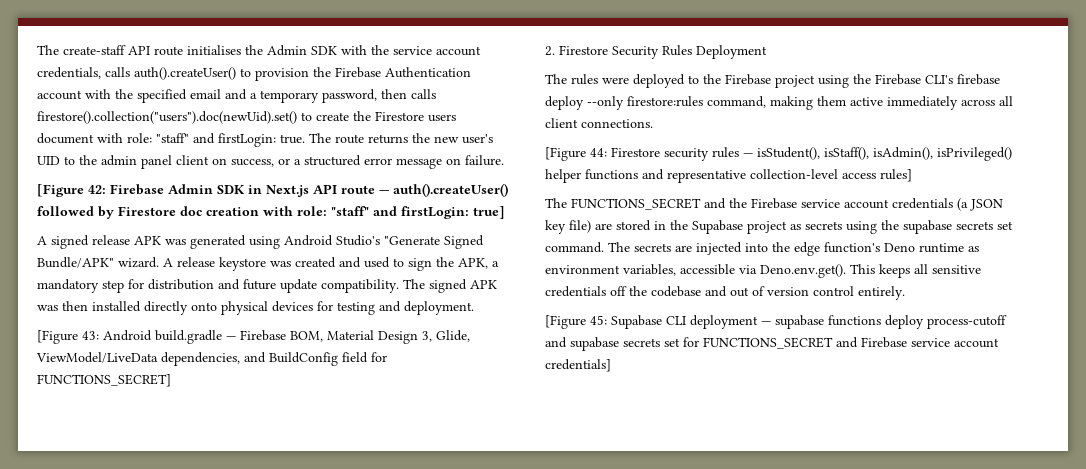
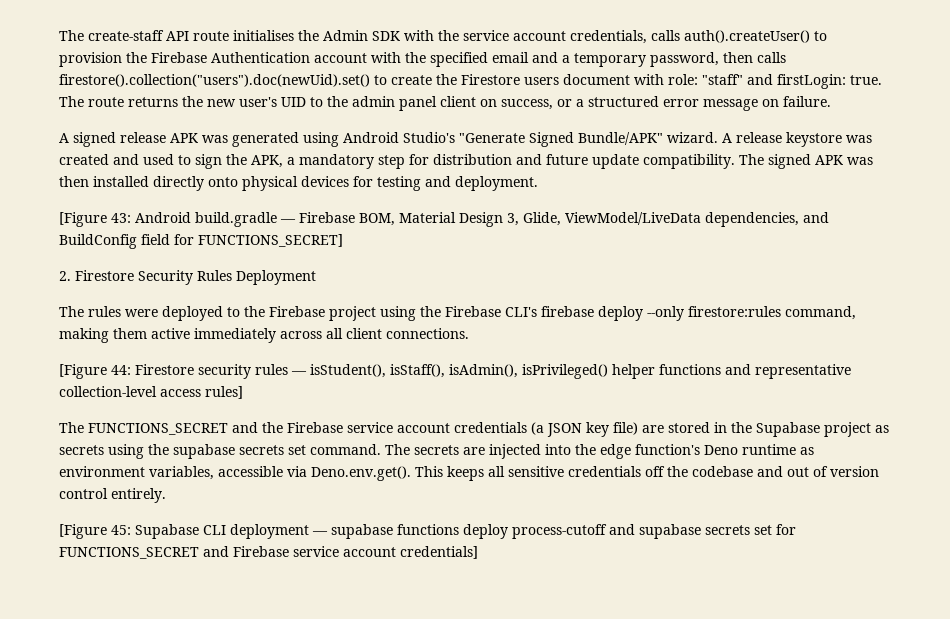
[37,183,508,197] [37,206,505,219] // [Figure 42: Firebase Admin SDK in Next.js API route — auth().createUser() followed by Firestore doc creation with role: "staff" and firstLogin: true] -> (831, 101) none

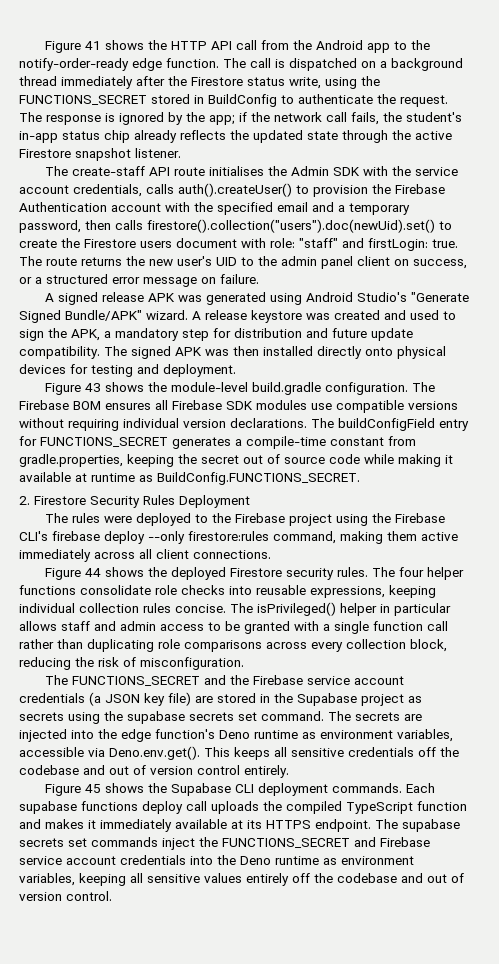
(59, 35) none -> [44,40,430,53] [19,58,463,71] [19,76,380,89] [19,94,448,107] [19,112,462,125] [19,130,452,143] [19,148,181,161] Figure 41 shows the HTTP API call from the Android app to the notify-order-ready edge function. The call is dispatched on a background thread immediately after the Firestore status write, using the FUNCTIONS_SECRET stored in BuildConfig to authenticate the request. The response is ignored by the app; if the network call fails, the student's in-app status chip already reflects the updated state through the active Firestore snapshot listener. //
[59,212,829,227] [59,234,343,249] [Figure 43: Android build.gradle — Firebase BOM, Material Design 3, Glide, ViewModel/LiveData dependencies, and BuildConfig field for FUNCTIONS_SECRET] -> [44,382,435,395] [19,400,458,413] [19,418,469,431] [19,436,416,449] [19,454,453,467] [19,472,360,485] Figure 43 shows the module-level build.gradle configuration. The Firebase BOM ensures all Firebase SDK modules use compatible versions without requiring individual version declarations. The buildConfigField entry for FUNCTIONS_SECRET generates a compile-time constant from gradle.properties, keeping the secret out of source code while making it available at runtime as BuildConfig.FUNCTIONS_SECRET.
[59,364,851,379] [59,386,243,399] [Figure 44: Firestore security rules — isStudent(), isStaff(), isAdmin(), isPrivileged() helper functions and representative collection-level access rules] -> [44,567,464,580] [19,585,436,598] [19,602,451,616] [19,621,448,634] [19,639,447,652] [19,657,244,670] Figure 44 shows the deployed Firestore security rules. The four helper functions consolidate role checks into reusable expressions, keeping individual collection rules concise. The isPrivileged() helper in particular allows staff and admin access to be granted with a single function call rather than duplicating role comparisons across every collection block, reducing the risk of misconfiguration.
[59,524,131,539] [Figure 45: -> [44,783,167,796] Figure 45 shows the
[312,531,328,535] — -> [331,783,435,793] commands. Each
[512,524,796,539] process-cutoff and supabase secrets set for -> [186,801,467,814] [19,819,460,832] [19,837,218,850] call uploads the compiled TypeScript function and makes it immediately available at its HTTPS endpoint. The supabase secrets set commands inject the
[400,546,478,559] credentials] -> [120,855,414,865] [19,873,464,886] [19,891,112,901] credentials into the Deno runtime as environment variables, keeping all sensitive values entirely off the codebase and out of version control.

